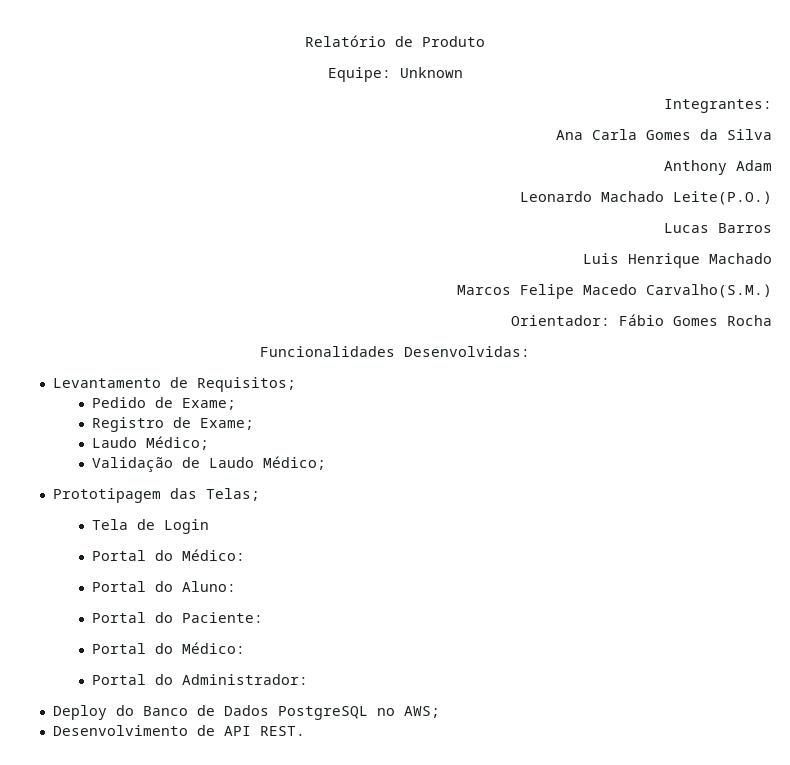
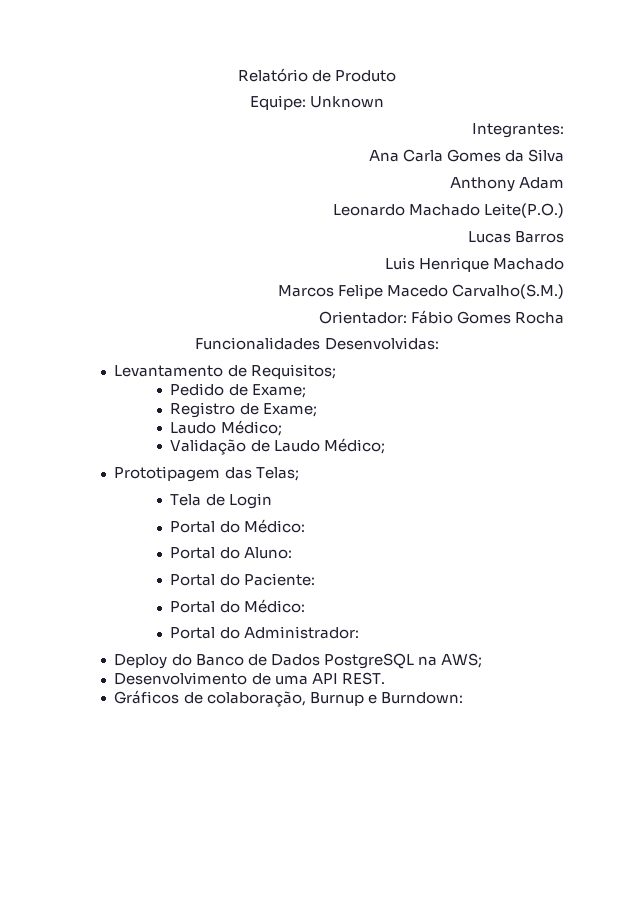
[377,708,396,716] no -> [417,656,437,666] na
(216, 730) none -> [274,675,308,685] uma
(306, 731) none -> [114,690,463,707] // Gráficos de colaboração, Burnup e Burndown:

